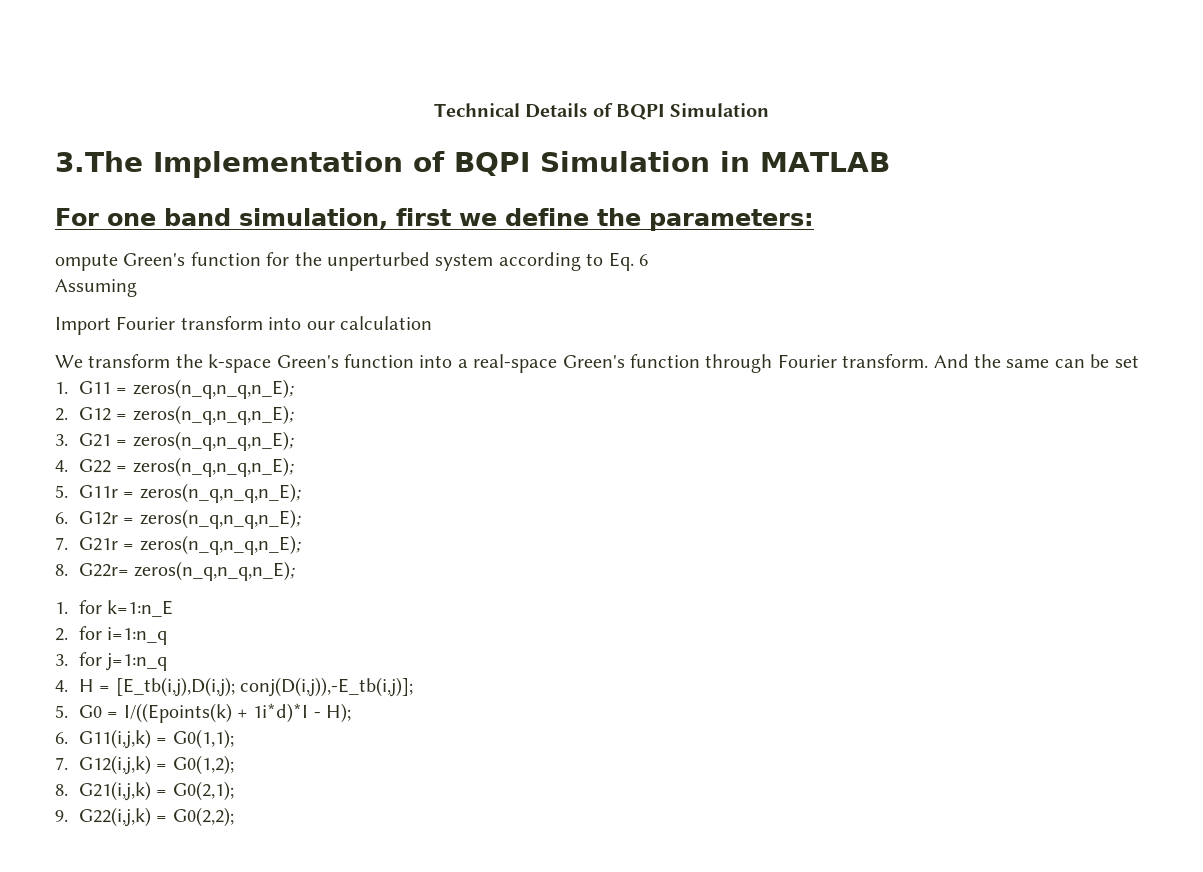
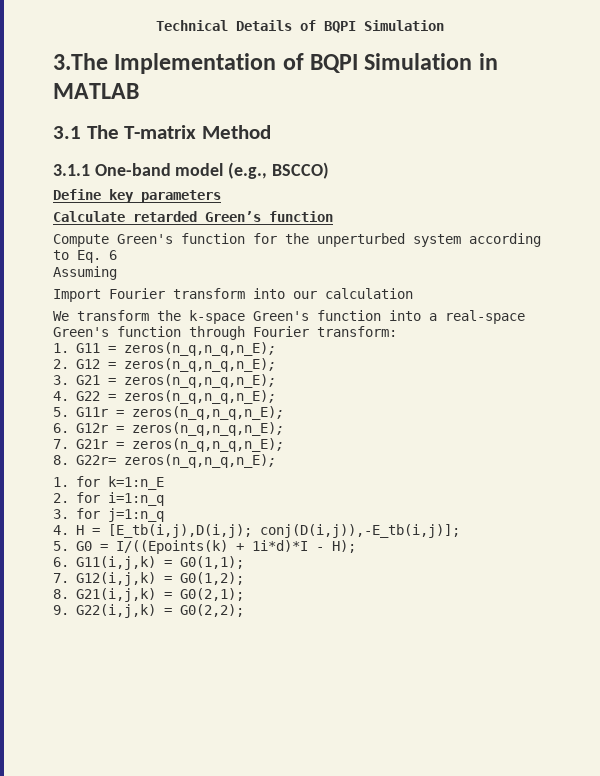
[55,208,814,231] [55,253,118,271] For one band simulation, first we define the parameters: // ompute -> [53,125,271,139] [53,162,329,179] [53,189,221,203] [53,211,333,222] [53,234,109,247] 3.1 The T-matrix Method // 3.1.1 One-band model (e.g., BSCCO) // Define key parameters // Calculate retarded Green’s function // Compute
[842,354,1139,368] transform. And the same can be set -> [317,326,397,337] transform:

